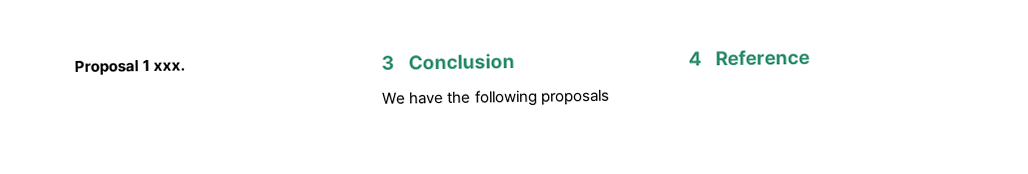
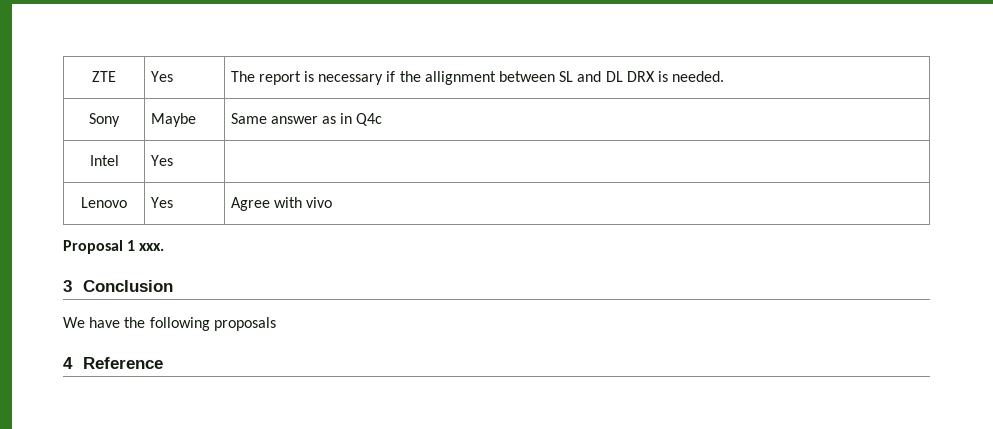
(74, 68) none -> [92,71,116,82] [150,71,173,82] [230,71,725,85] [89,113,120,127] [150,113,196,127] [230,113,383,126] [89,155,119,166] [150,155,173,166] [81,197,127,208] [150,197,173,208] [230,197,333,211] ZTE | Yes | The report is necessary if the allignment between SL and DL DRX is needed. // Sony | Maybe | Same answer as in Q4c // Intel | Yes | // Lenovo | Yes | Agree with vivo //

